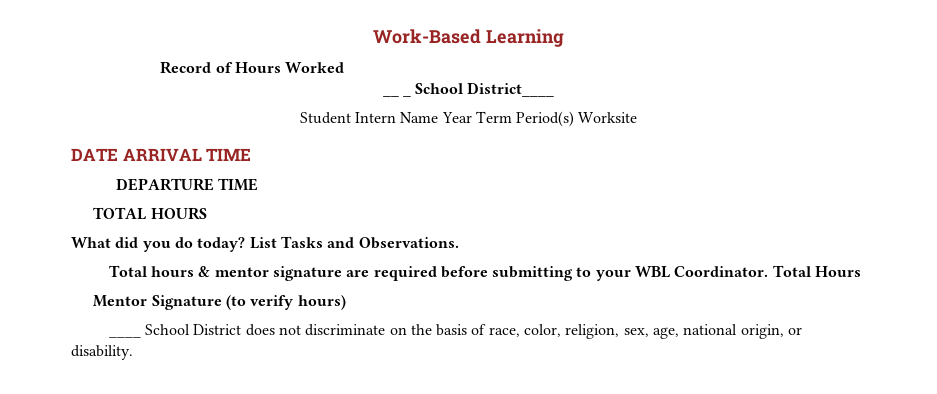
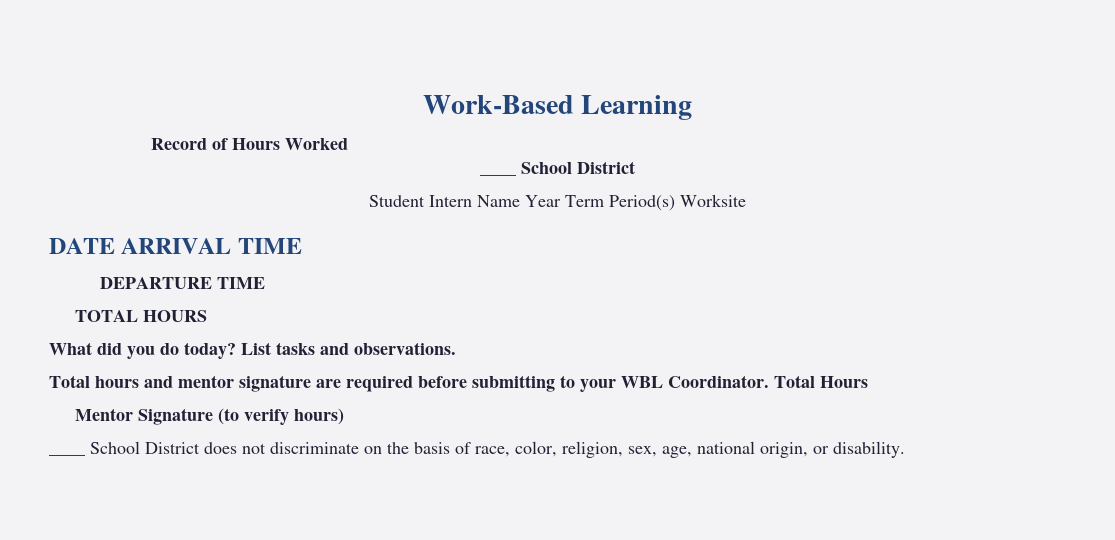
[382,94,411,97] [415,82,555,97] __ _ School District____ -> [480,174,516,176] [521,161,635,174] ____ School District
[280,236,459,249] Tasks and Observations. -> [276,342,456,355] tasks and observations.
[198,266,211,277] & -> [144,376,173,388] and

